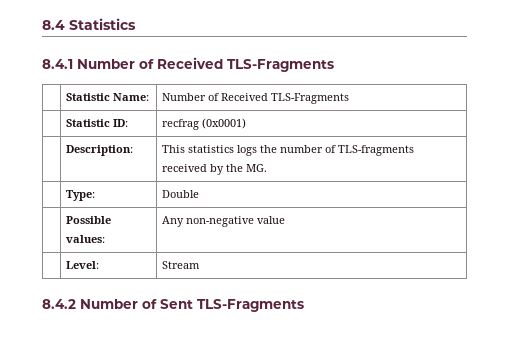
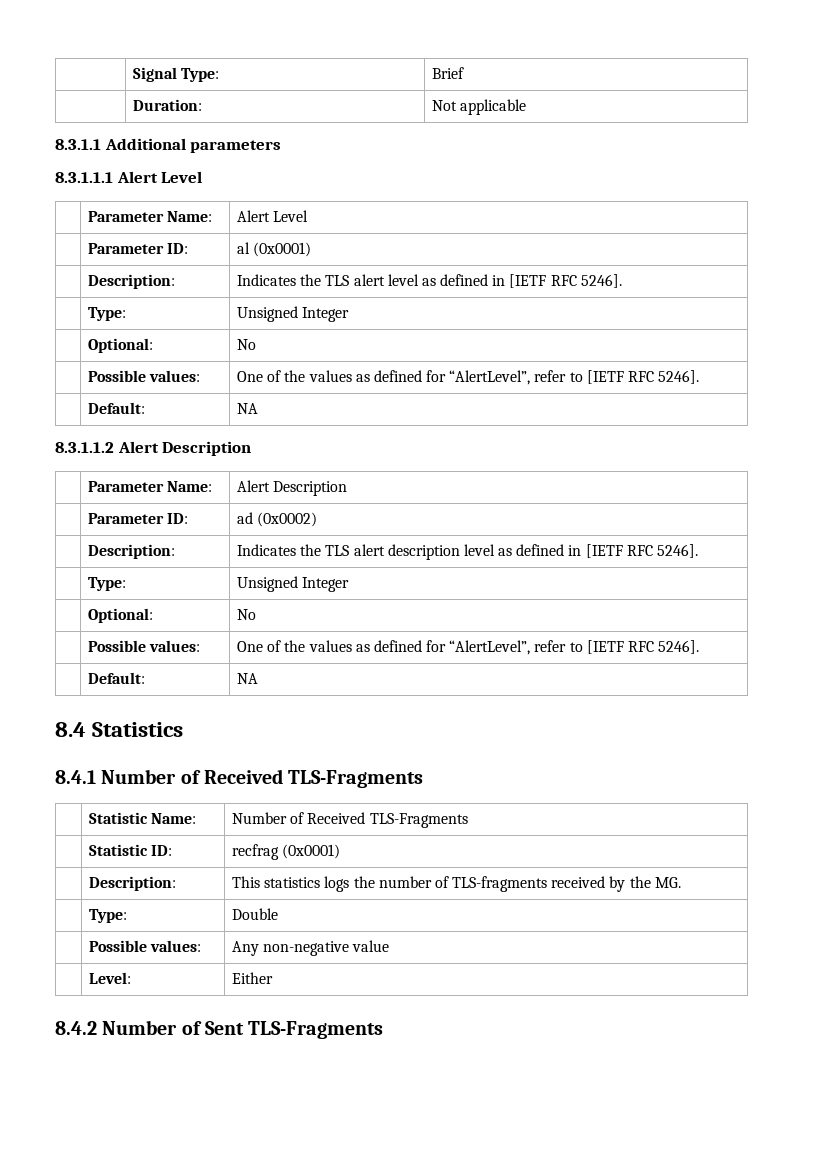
(42, 25) none -> [132,67,220,82] [431,67,464,79] [132,99,202,111] [431,99,527,115] [55,138,282,153] [55,171,203,183] [87,211,213,222] [236,210,309,222] [87,243,189,254] [236,242,312,257] [87,274,175,289] [236,274,622,288] [87,307,126,321] [236,306,350,322] [87,338,153,353] [236,339,256,350] [87,370,201,382] [236,370,700,385] [87,402,145,414] [236,403,258,414] [55,441,252,456] [87,481,213,492] [236,480,348,496] [87,513,189,524] [236,512,318,527] [87,544,175,559] [236,544,698,560] [87,577,126,591] [236,576,350,592] [87,608,153,623] [236,609,256,620] [87,640,201,652] [236,640,700,655] [87,672,145,684] [236,673,258,684] | Signal Type: | Brief // | Duration: | Not applicable // 8.3.1.1 Additional parameters // 8.3.1.1.1 Alert Level // | Parameter Name: | Alert Level // | Parameter ID: | al (0x0001) // | Description: | Indicates the TLS alert level as defined in [IETF RFC 5246]. // | Type: | Unsigned Integer // | Optional: | No // | Possible values: | One of the values as defined for “AlertLevel”, refer to [IETF RFC 5246]. // | Default: | NA // 8.3.1.1.2 Alert Description // | Parameter Name: | Alert Description // | Parameter ID: | ad (0x0002) // | Description: | Indicates the TLS alert description level as defined in [IETF RFC 5246]. // | Type: | Unsigned Integer // | Optional: | No // | Possible values: | One of the values as defined for “AlertLevel”, refer to [IETF RFC 5246]. // | Default: | NA //
[162,261,201,269] Stream -> [231,972,273,984] Either

